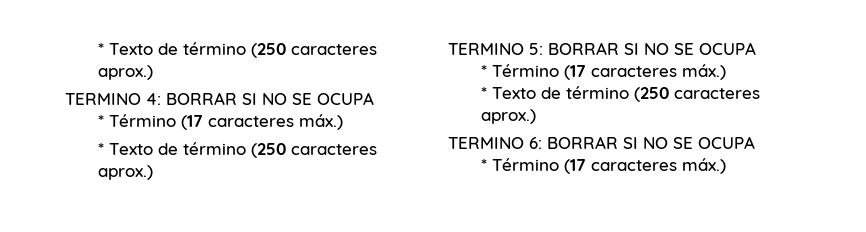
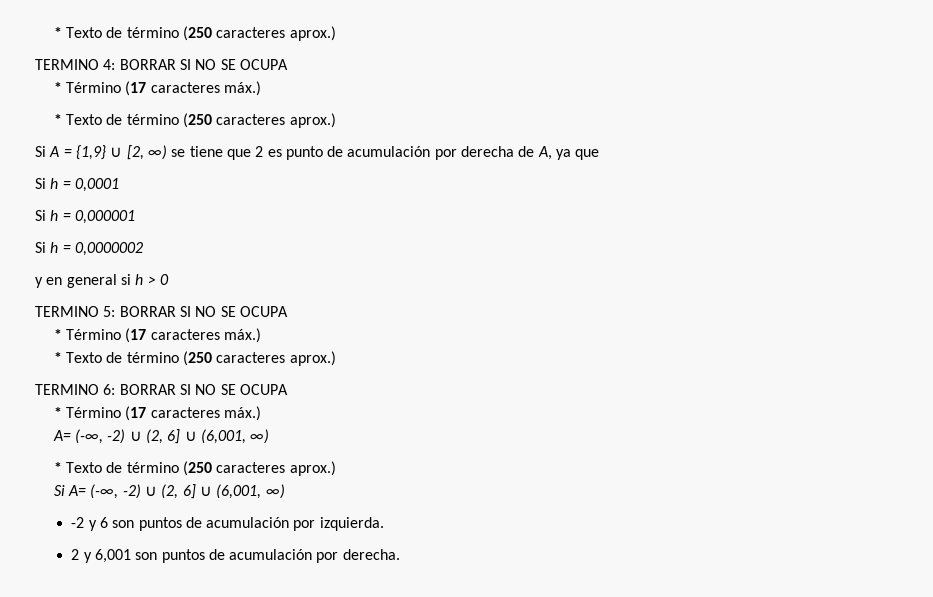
(153, 172) none -> [35,145,600,160] [35,178,119,192] [35,210,135,224] [35,242,143,256] [35,274,169,288] // Si A = {1,9} ∪ [2, ∞) se tiene que 2 es punto de acumulación por derecha de A, ya que // Si h = 0,0001 // Si h = 0,000001 // Si h = 0,0000002 // y en general si h > 0
(726, 166) none -> [52,429,270,444] [53,461,336,476] [53,484,285,499] [71,517,384,531] [71,549,400,563] // A= (-∞, -2) ∪ (2, 6] ∪ (6,001, ∞) // * Texto de término (250 caracteres aprox.) // Si A= (-∞, -2) ∪ (2, 6] ∪ (6,001, ∞) // -2 y 6 son puntos de acumulación por izquierda. // 2 y 6,001 son puntos de acumulación por derecha.

